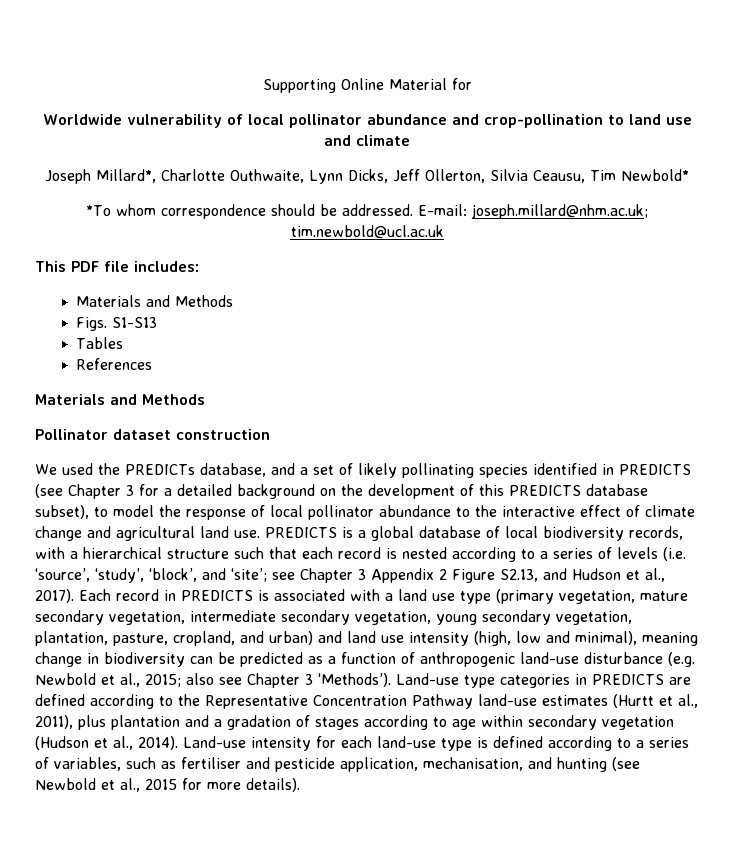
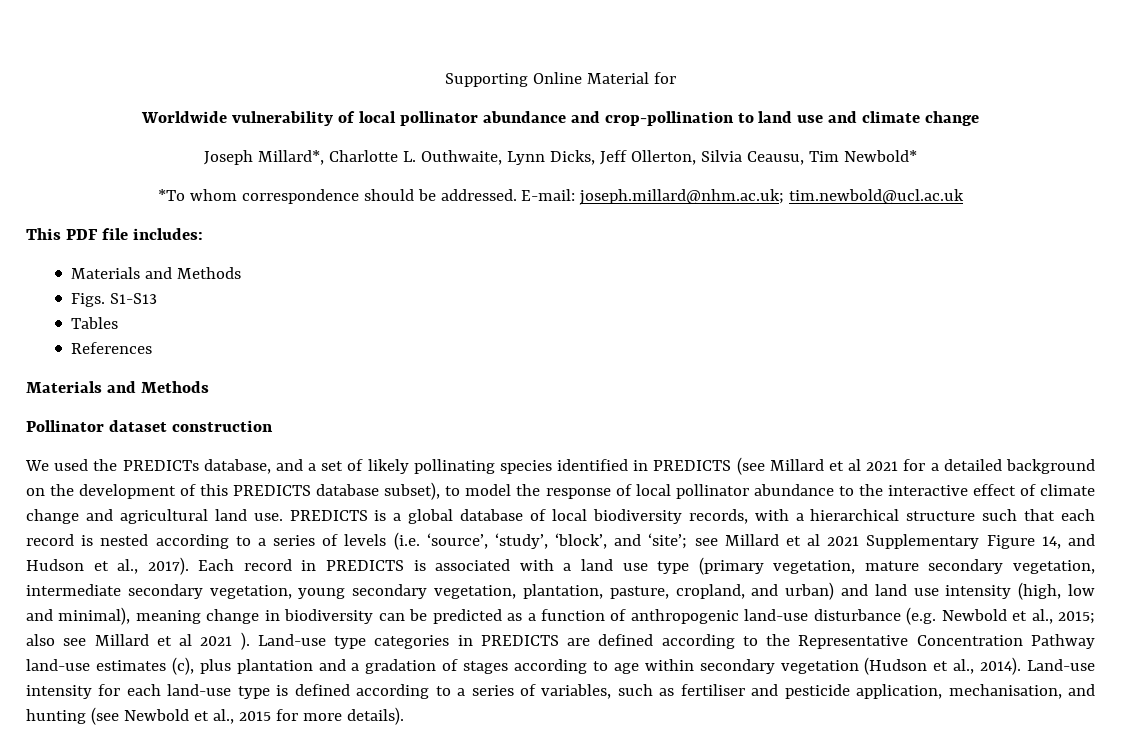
(410, 140) none -> [925,111,980,126] change
(225, 175) none -> [403,151,417,162] L.
[68,484,134,499] Chapter 3 -> [769,459,899,471] Millard et al 2021
[300,568,538,583] Chapter 3 Appendix 2 Figure S2.13, -> [724,534,1061,549] Millard et al 2021 Supplementary Figure 14,
[247,673,391,688] Chapter 3 ‘Methods’). -> [94,632,250,650] Millard et al 2021 ).
[613,694,698,708] [35,715,73,729] (Hurtt et al., 2011), -> [171,657,194,675] (c),

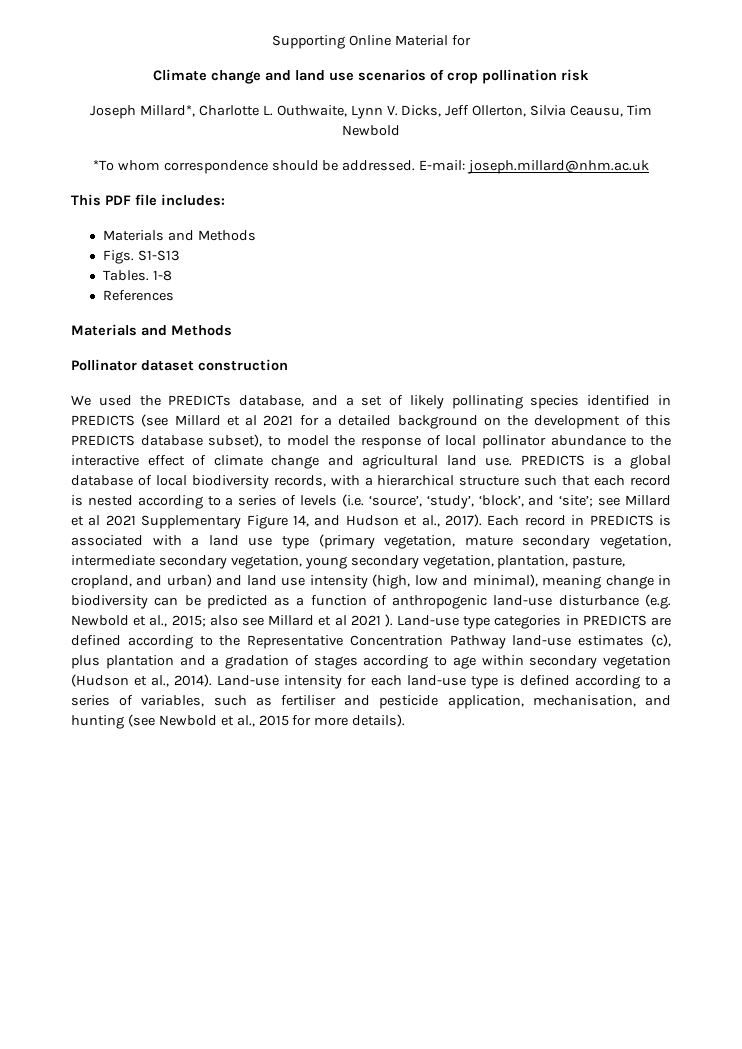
[140,111,980,126] Worldwide vulnerability of local pollinator abundance and crop-pollination to land use and climate change -> [153,69,589,84] Climate change and land use scenarios of crop pollination risk
(546, 158) none -> [386,105,398,116] V.
[843,150,917,162] Newbold* -> [342,125,400,136] Newbold
[579,189,965,205] joseph.millard@nhm.ac.uk; tim.newbold@ucl.ac.uk -> [467,160,650,174] joseph.millard@nhm.ac.uk
[71,317,119,329] Tables -> [103,270,173,281] Tables. 1-8

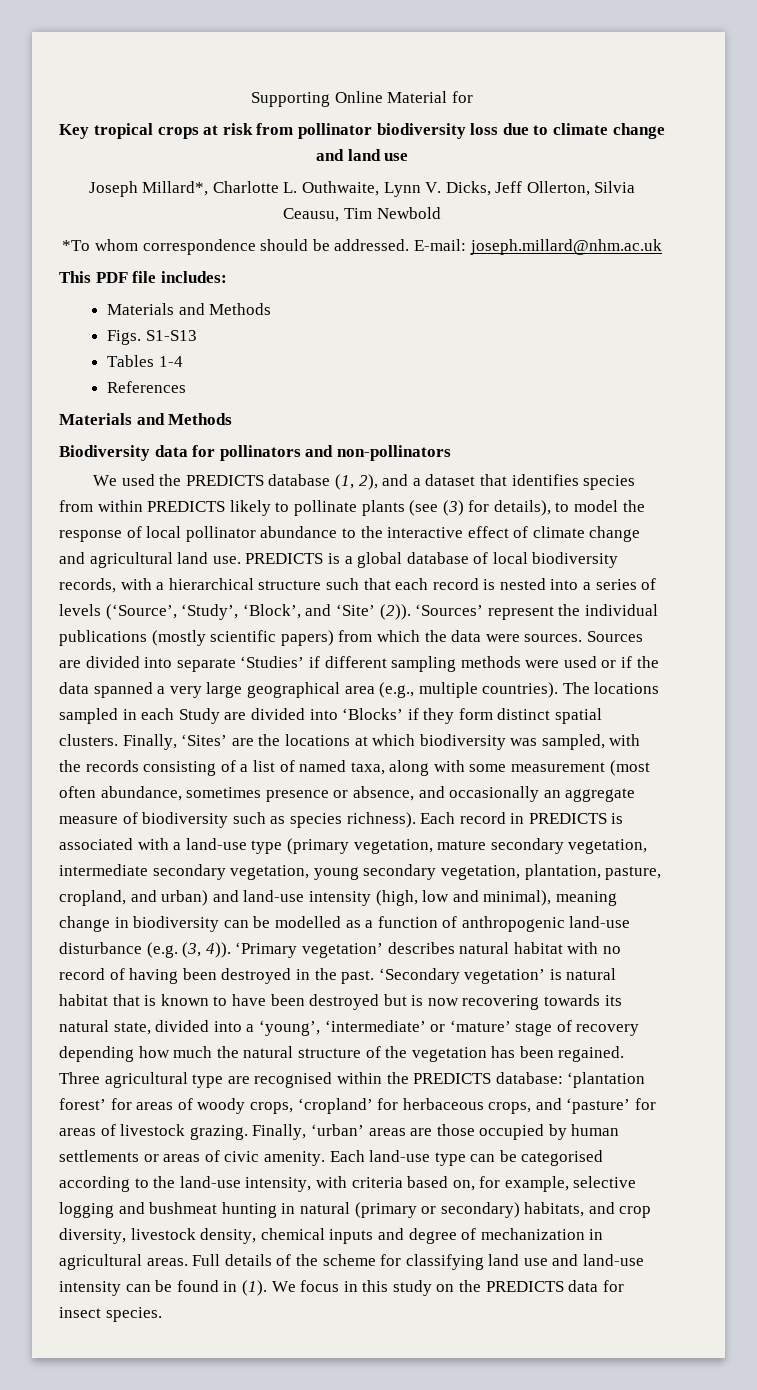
[153,69,208,81] Climate -> [59,123,608,139] Key tropical crops at risk from pollinator biodiversity loss due to climate
[357,69,589,84] scenarios of crop pollination risk -> (409, 157) none
[103,270,173,281] Tables. 1-8 -> [107,355,183,367] Tables 1-4
[71,359,288,371] [71,395,671,409] [71,414,671,429] [71,434,263,447] Pollinator dataset construction // We used the PREDICTs database, and a set of likely pollinating species identified in PREDICTS (see Millard et al 2021 for a detailed background on the development of this PREDICTS database subset), -> [59,445,451,461] [93,474,636,490] [59,500,551,516] Biodiversity data for pollinators and non-pollinators // We used the PREDICTS database (1, 2), and a dataset that identifies species from within PREDICTS likely to pollinate plants (see (3) for details),
[137,495,221,509] according to -> [550,579,579,590] into
[341,494,672,509] [71,514,482,529] (i.e. ‘source’, ‘study’, ‘block’, and ‘site’; see Millard et al 2021 Supplementary Figure 14, and Hudson et al., 2017). -> [105,604,658,620] [59,630,643,646] [59,656,659,672] [59,682,660,698] [59,708,603,724] [59,734,641,750] [59,760,650,776] [59,786,636,802] [59,812,416,828] (‘Source’, ‘Study’, ‘Block’, and ‘Site’ (2)). ‘Sources’ represent the individual publications (mostly scientific papers) from which the data were sources. Sources are divided into separate ‘Studies’ if different sampling methods were used or if the data spanned a very large geographical area (e.g., multiple countries). The locations sampled in each Study are divided into ‘Blocks’ if they form distinct spatial clusters. Finally, ‘Sites’ are the locations at which biodiversity was sampled, with the records consisting of a list of named taxa, along with some measurement (most often abundance, sometimes presence or absence, and occasionally an aggregate measure of biodiversity such as species richness).
[208,535,273,546] land use -> [185,838,247,850] land-use
[246,575,306,586] land use -> [243,890,305,902] land-use
[206,595,268,609] predicted -> [274,916,341,928] modelled
[71,614,671,629] [71,634,671,649] [71,655,671,669] [71,674,671,689] [71,695,671,709] [71,714,406,729] Newbold et al., 2015; also see Millard et al 2021 ). Land-use type categories in PREDICTS are defined according to the Representative Concentration Pathway land-use estimates (c), plus plantation and a gradation of stages according to age within secondary vegetation (Hudson et al., 2014). Land-use intensity for each land-use type is defined according to a series of variables, such as fertiliser and pesticide application, mechanisation, and hunting (see Newbold et al., 2015 for more details). -> [182,942,621,958] [59,968,617,984] [59,994,622,1010] [59,1020,640,1036] [59,1046,625,1062] [59,1072,646,1088] [59,1098,657,1114] [59,1124,620,1140] [59,1150,604,1166] [59,1176,637,1192] [59,1202,652,1218] [59,1228,604,1244] [59,1254,645,1270] [59,1280,624,1296] [59,1307,162,1322] (3, 4)). ‘Primary vegetation’ describes natural habitat with no record of having been destroyed in the past. ‘Secondary vegetation’ is natural habitat that is known to have been destroyed but is now recovering towards its natural state, divided into a ‘young’, ‘intermediate’ or ‘mature’ stage of recovery depending how much the natural structure of the vegetation has been regained. Three agricultural type are recognised within the PREDICTS database: ‘plantation forest’ for areas of woody crops, ‘cropland’ for herbaceous crops, and ‘pasture’ for areas of livestock grazing. Finally, ‘urban’ areas are those occupied by human settlements or areas of civic amenity. Each land-use type can be categorised according to the land-use intensity, with criteria based on, for example, selective logging and bushmeat hunting in natural (primary or secondary) habitats, and crop diversity, livestock density, chemical inputs and degree of mechanization in agricultural areas. Full details of the scheme for classifying land use and land-use intensity can be found in (1). We focus in this study on the PREDICTS data for insect species.

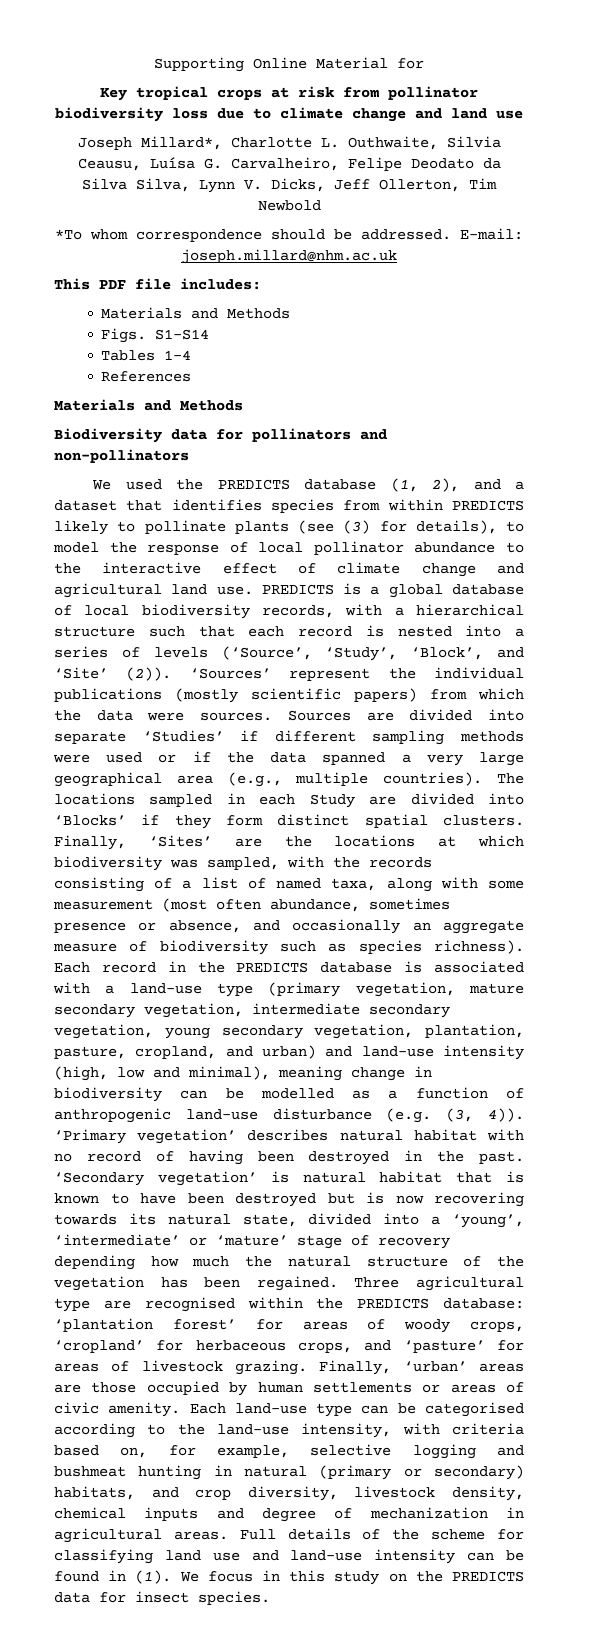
(379, 188) none -> [446,136,501,148] [77,157,501,171] [82,178,190,192] Silvia Ceausu, Luísa G. Carvalheiro, Felipe Deodato da Silva Silva,
[594,181,636,193] [283,208,340,222] Silvia Ceausu, -> (460, 185) none
[145,330,197,341] S1-S13 -> [155,329,210,340] S1-S14
[528,813,607,824] PREDICTS -> [197,962,393,973] the PREDICTS database

